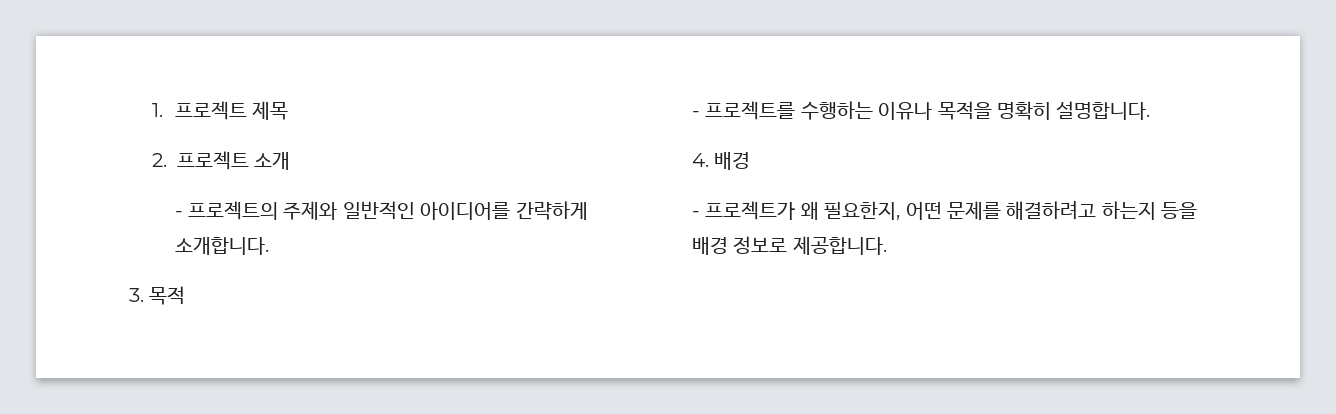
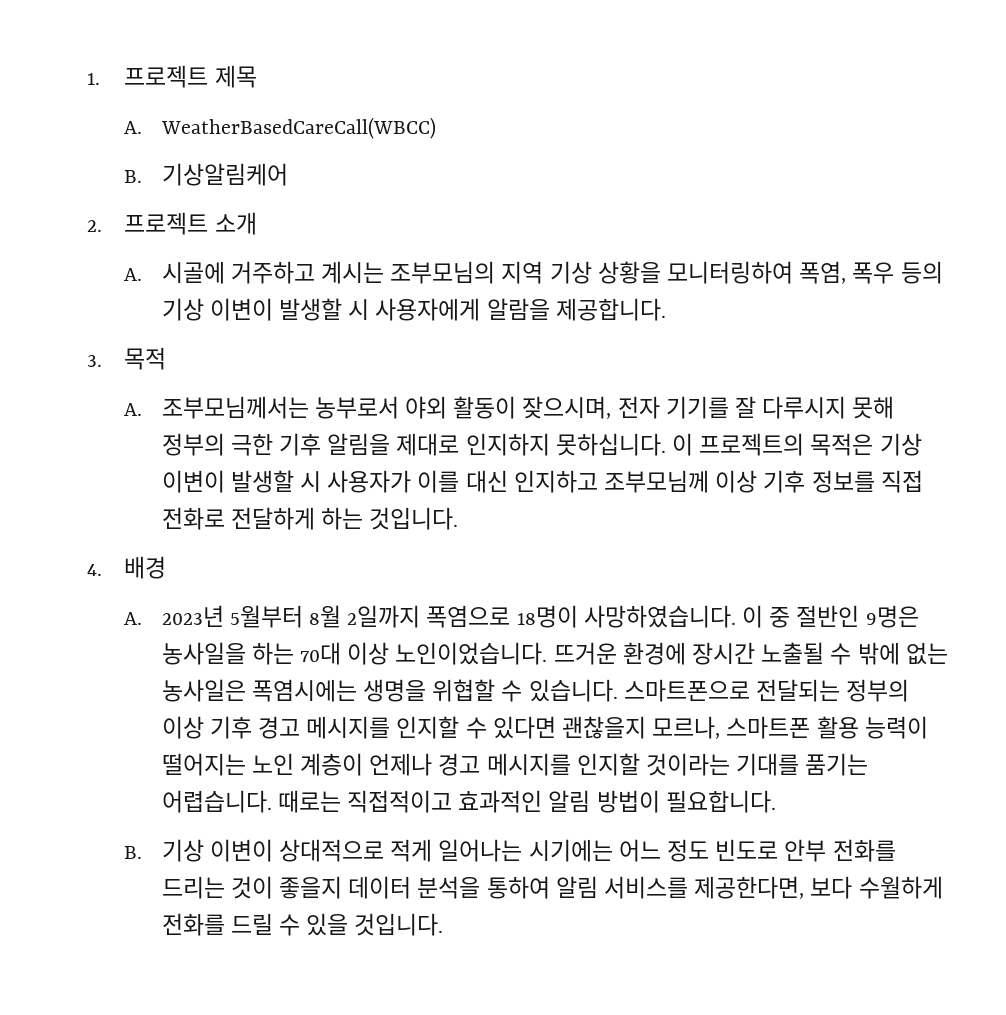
(288, 110) none -> [124,117,436,139] [124,163,288,186] // A. WeatherBasedCareCall(WBCC) // B. 기상알림케어
[174,201,588,220] [174,237,269,255] [129,286,186,305] [692,101,1151,120] [692,152,751,170] [692,200,1198,220] [692,236,887,255] - 프로젝트의 주제와 일반적인 아이디어를 간략하게 소개합니다. // 3. 목적 // - 프로젝트를 수행하는 이유나 목적을 명확히 설명합니다. // 4. 배경 // - 프로젝트가 왜 필요한지, 어떤 문제를 해결하려고 하는지 등을 배경 정보로 제공합니다. -> [124,261,943,284] [161,298,666,321] [87,347,167,370] [124,396,895,419] [161,433,922,456] [161,470,923,493] [161,507,459,530] [87,556,167,579] [124,605,919,628] [161,642,948,665] [161,679,910,702] [161,716,928,739] [161,753,869,776] [161,790,776,813] [124,839,896,862] [161,876,943,899] [161,913,444,936] A. 시골에 거주하고 계시는 조부모님의 지역 기상 상황을 모니터링하여 폭염, 폭우 등의 기상 이변이 발생할 시 사용자에게 알람을 제공합니다. // 3. 목적 // A. 조부모님께서는 농부로서 야외 활동이 잦으시며, 전자 기기를 잘 다루시지 못해 정부의 극한 기후 알림을 제대로 인지하지 못하십니다. 이 프로젝트의 목적은 기상 이변이 발생할 시 사용자가 이를 대신 인지하고 조부모님께 이상 기후 정보를 직접 전화로 전달하게 하는 것입니다. // 4. 배경 // A. 2023년 5월부터 8월 2일까지 폭염으로 18명이 사망하였습니다. 이 중 절반인 9명은 농사일을 하는 70대 이상 노인이었습니다. 뜨거운 환경에 장시간 노출될 수 밖에 없는 농사일은 폭염시에는 생명을 위협할 수 있습니다. 스마트폰으로 전달되는 정부의 이상 기후 경고 메시지를 인지할 수 있다면 괜찮을지 모르나, 스마트폰 활용 능력이 떨어지는 노인 계층이 언제나 경고 메시지를 인지할 것이라는 기대를 품기는 어렵습니다. 때로는 직접적이고 효과적인 알림 방법이 필요합니다. // B. 기상 이변이 상대적으로 적게 일어나는 시기에는 어느 정도 빈도로 안부 전화를 드리는 것이 좋을지 데이터 분석을 통하여 알림 서비스를 제공한다면, 보다 수월하게 전화를 드릴 수 있을 것입니다.

